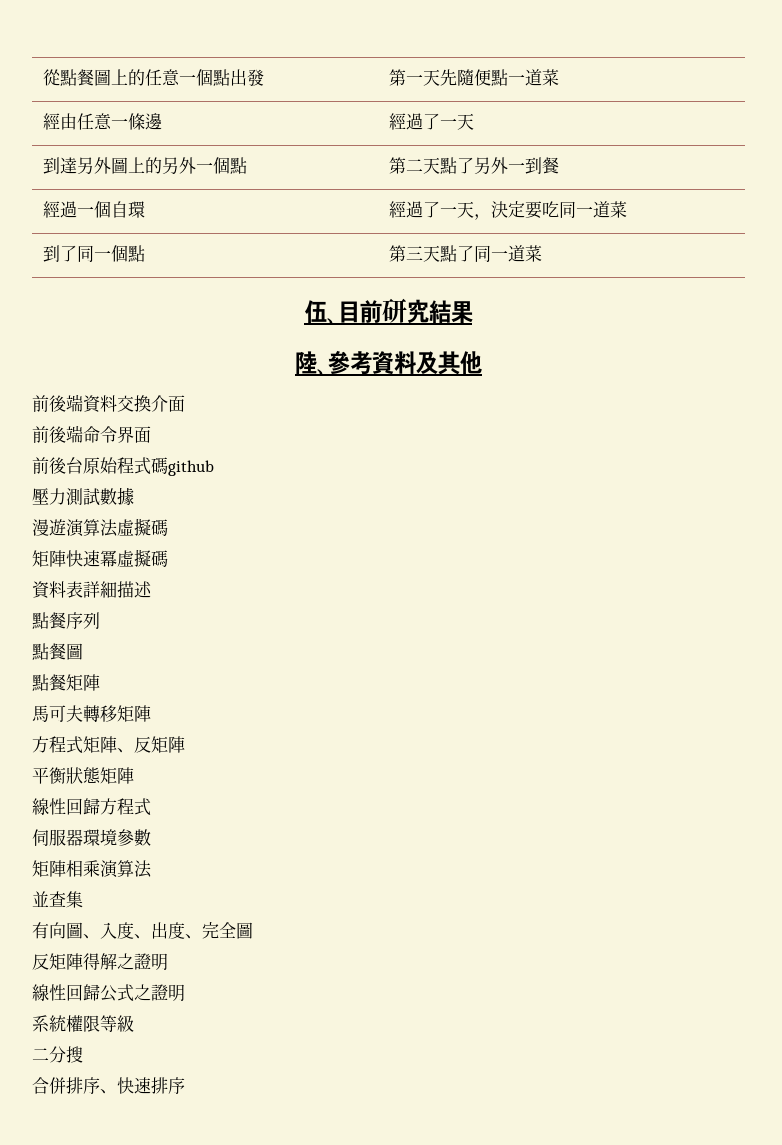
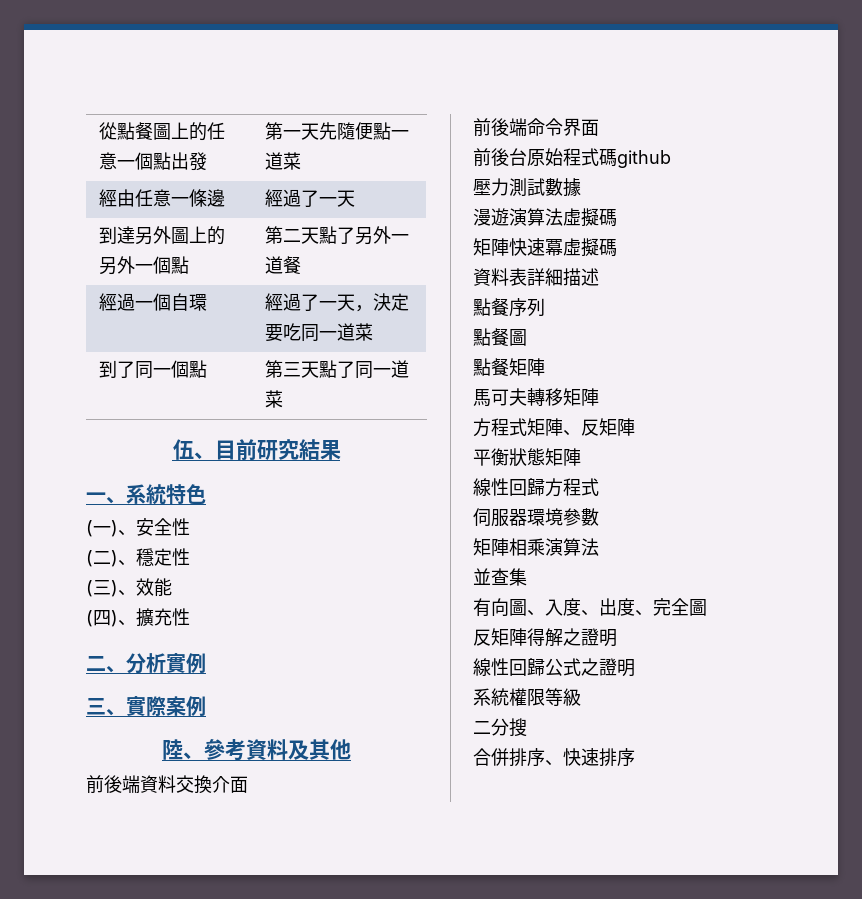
[524,157,542,174] 到 -> [265,256,284,274] 道
(473, 312) none -> [86,484,206,505] [86,518,190,537] [86,548,190,567] [86,578,172,597] [86,608,190,627] [86,653,206,674] [86,696,206,716] // 一、系統特色 // (一)、安全性 // (二)、穩定性 // (三)、效能 // (四)、擴充性 // 二、分析實例 // 三、實際案例

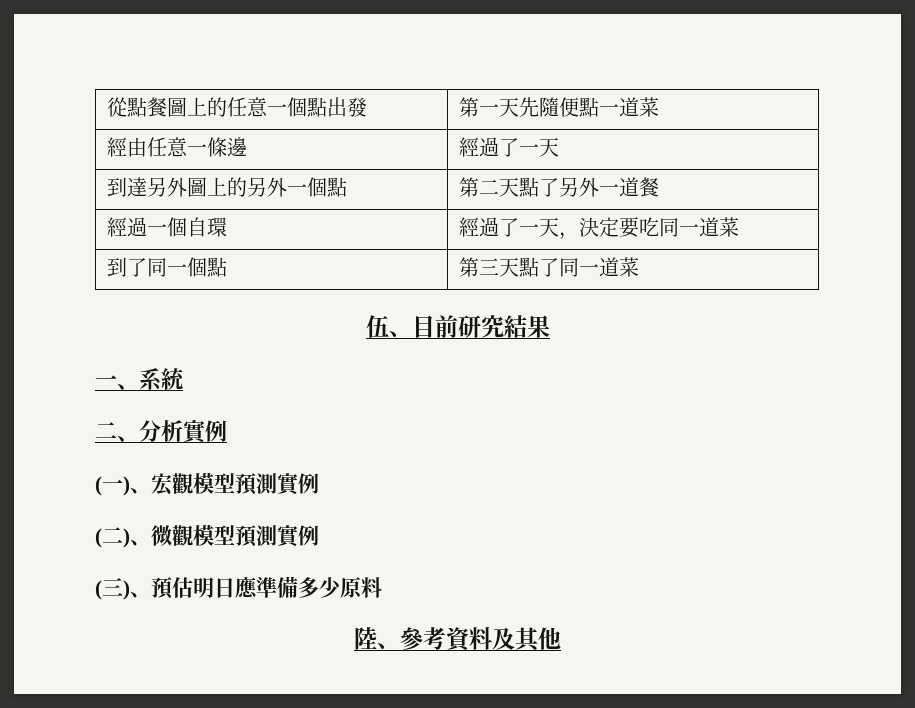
[166,484,206,505] [86,518,190,537] [86,548,190,567] [86,578,172,597] [86,608,190,627] [86,653,206,674] [86,696,206,716] 特色 // (一)、安全性 // (二)、穩定性 // (三)、效能 // (四)、擴充性 // 二、分析實例 // 三、實際案例 -> [95,420,227,444] [95,473,319,496] [95,525,319,548] [95,576,382,600] // 二、分析實例 // (一)、宏觀模型預測實例 // (二)、微觀模型預測實例 // (三)、預估明日應準備多少原料
[86,775,248,794] [473,118,599,136] [473,148,671,168] [473,178,581,197] [473,208,617,227] [473,238,617,257] [473,268,599,286] [473,298,545,317] [473,328,527,346] [473,358,545,376] [473,388,599,407] [473,418,635,437] [473,448,581,467] [473,477,599,497] [473,508,599,527] [473,538,599,556] [473,568,527,586] [473,598,707,617] [473,628,617,647] [473,657,635,677] [473,688,581,706] [473,718,527,737] [473,748,635,767] // 前後端資料交換介面 // 前後端命令界面 // 前後台原始程式碼github // 壓力測試數據 // 漫遊演算法虛擬碼 // 矩陣快速冪虛擬碼 // 資料表詳細描述 // 點餐序列 // 點餐圖 // 點餐矩陣 // 馬可夫轉移矩陣 // 方程式矩陣、反矩陣 // 平衡狀態矩陣 // 線性回歸方程式 // 伺服器環境參數 // 矩陣相乘演算法 // 並查集 // 有向圖、入度、出度、完全圖 // 反矩陣得解之證明 // 線性回歸公式之證明 // 系統權限等級 // 二分搜 // 合併排序、快速排序 -> (561, 638) none

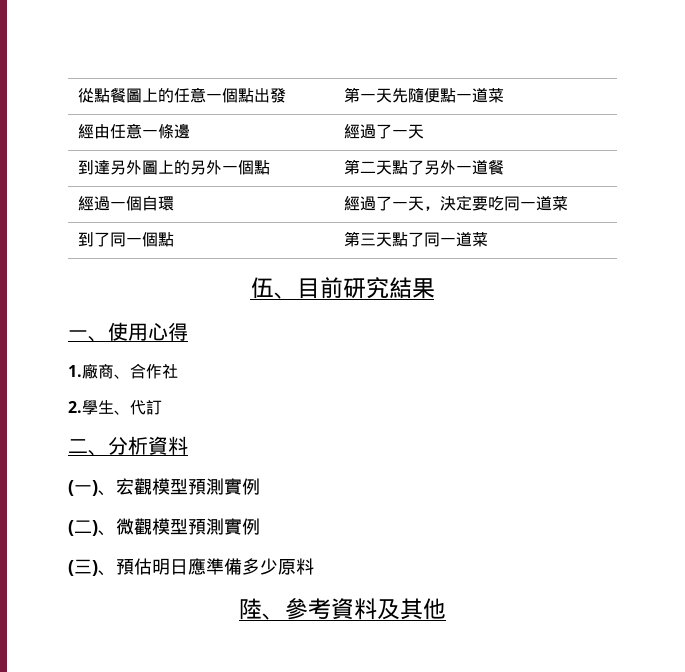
[139,368,184,391] 系統 -> [108,322,188,341] [68,363,178,379] [68,399,162,415] 使用心得 // 1.廠商、合作社 // 2.學生、代訂
[183,420,227,444] 實例 -> [148,436,188,455] 資料

